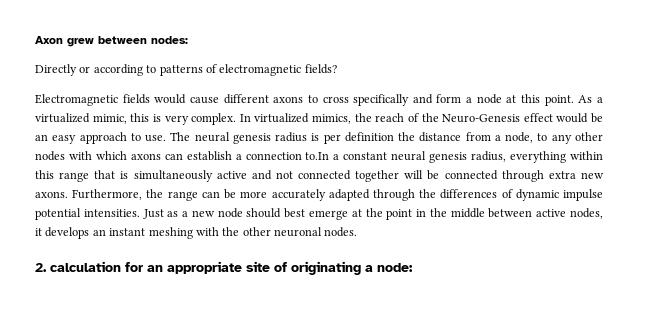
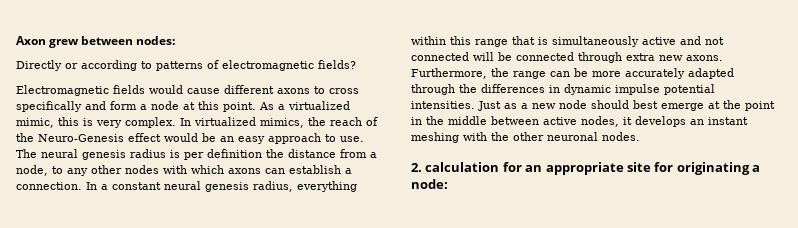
[245,152,330,160] connection to.In -> [16,182,97,190] connection. In
[355,170,400,182] together -> (469, 56) none
[501,189,513,198] of -> [549,85,560,93] in
[274,262,287,272] of -> [654,162,674,172] for

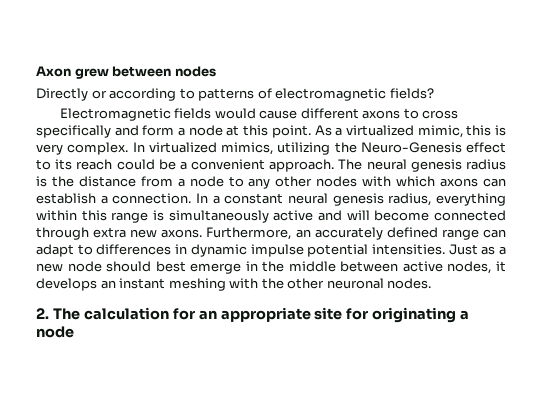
[136,36,176,45] nodes: -> [174,66,216,77] nodes
[308,117,378,126] [16,133,364,144] the reach of the Neuro-Genesis effect would be an easy approach to use. -> [277,142,506,155] [36,159,335,172] utilizing the Neuro-Genesis effect to its reach could be a convenient approach.
[184,149,262,160] per definition -> (47, 181) none
[16,165,48,176] node, -> [189,176,224,187] node
[512,36,535,45] that -> (149, 217) none
[705,37,724,45] [411,52,512,61] not connected will be -> [346,210,430,221] will become
[491,68,734,79] [411,84,477,95] the range can be more accurately adapted through the -> [295,227,506,240] [36,244,93,257] an accurately defined range can adapt to
[708,100,775,111] at the point -> (242, 268) none
(422, 167) none -> [52,308,80,320] The
[411,179,448,189] node: -> [36,326,74,338] node

